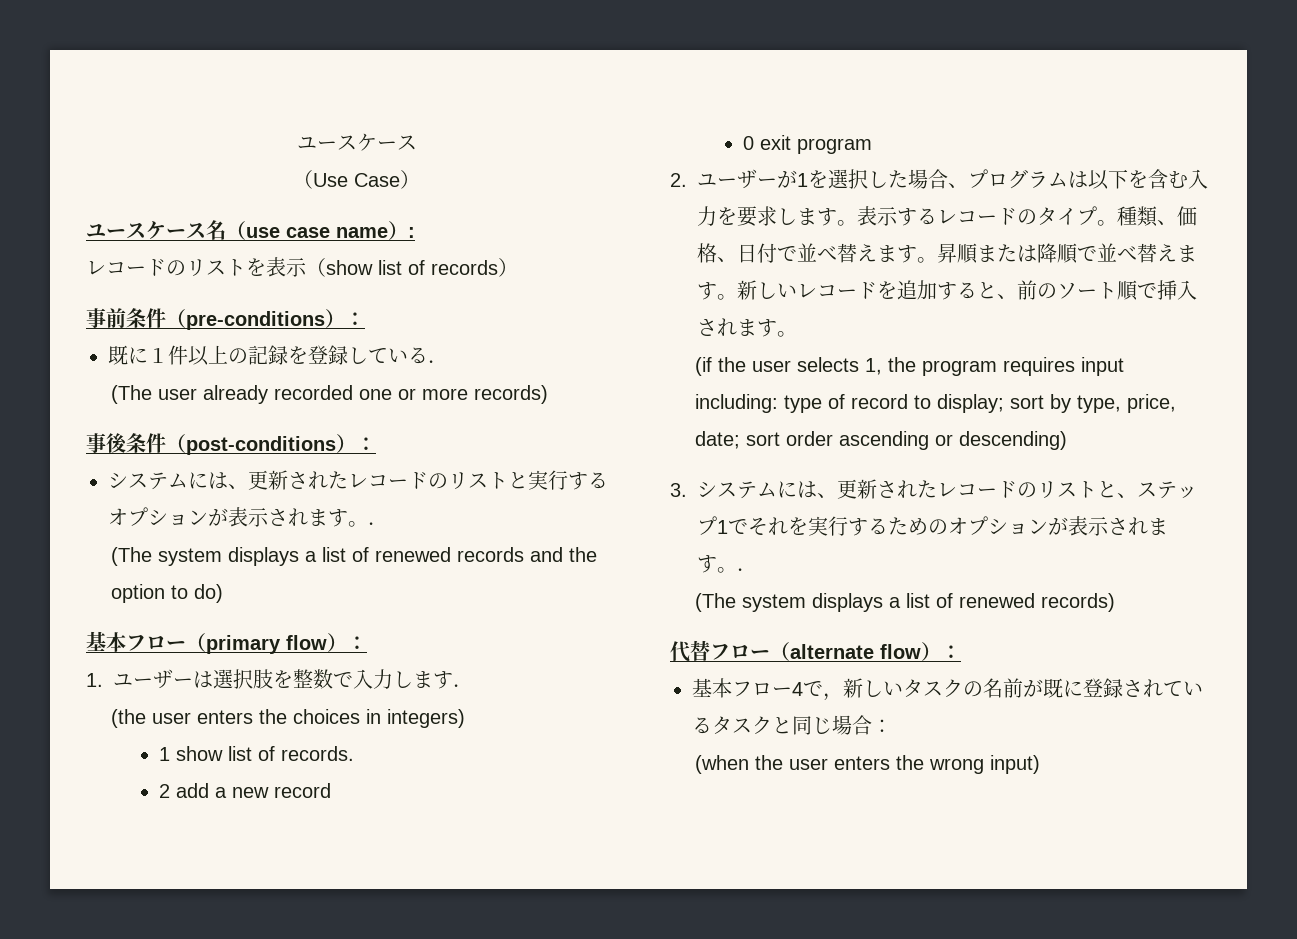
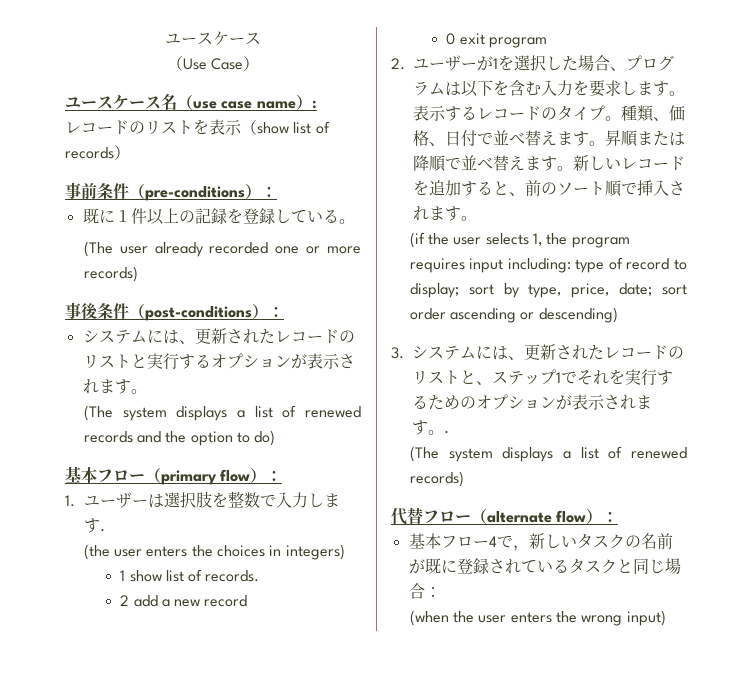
[428,360,448,363] ． -> [338,219,355,224] 。
[368,522,388,525] ． -> (147, 391) none

